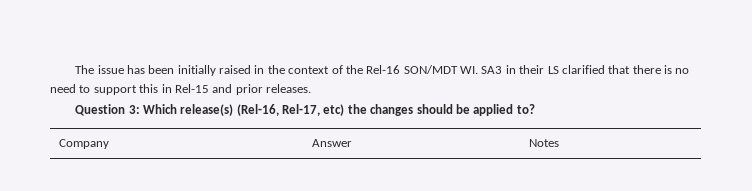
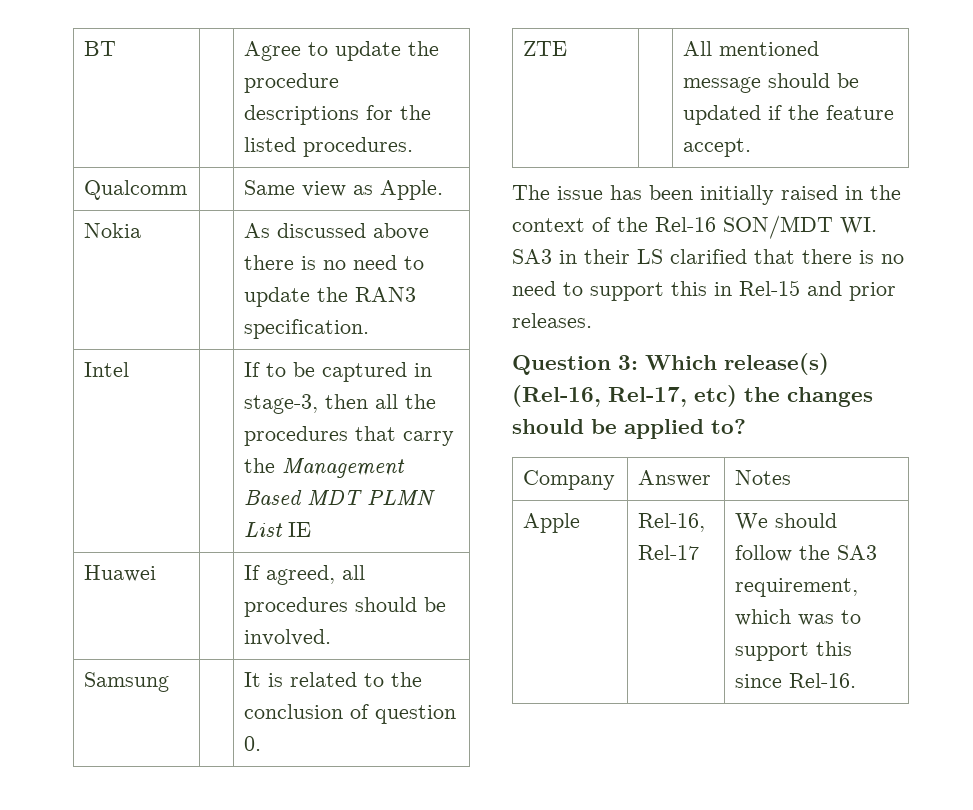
(75, 69) none -> [84,41,117,56] [244,41,440,61] [244,73,340,93] [244,105,432,125] [244,137,414,157] [84,180,188,200] [244,180,444,200] [84,223,142,238] [244,223,430,240] [244,255,425,270] [244,287,417,307] [244,319,370,339] [84,362,130,377] [244,362,433,382] [244,394,437,414] [244,426,455,446] [244,458,406,478] [244,490,436,506] [244,522,312,538] [84,565,157,582] [244,565,366,585] [244,597,447,617] [244,629,332,646] [84,672,170,692] [244,672,423,687] [244,704,457,724] [244,736,262,751] [523,41,568,56] [683,41,820,56] [683,73,860,93] [683,105,895,125] [683,138,752,157] BT | | Agree to update the procedure descriptions for the listed procedures. // Qualcomm | | Same view as Apple. // Nokia | | As discussed above there is no need to update the RAN3 specification. // Intel | | If to be captured in stage-3, then all the procedures that carry the Management Based MDT PLMN List IE // Huawei | | If agreed, all procedures should be involved. // Samsung | | It is related to the conclusion of question 0. // ZTE | | All mentioned message should be updated if the feature accept. //
(560, 143) none -> [523,513,581,533] [638,513,706,532] [638,545,700,560] [735,513,838,530] [735,545,878,562] [735,578,859,597] [735,609,862,626] [735,641,853,661] [735,673,857,688] // Apple | Rel-16, Rel-17 | We should follow the SA3 requirement, which was to support this since Rel-16.

